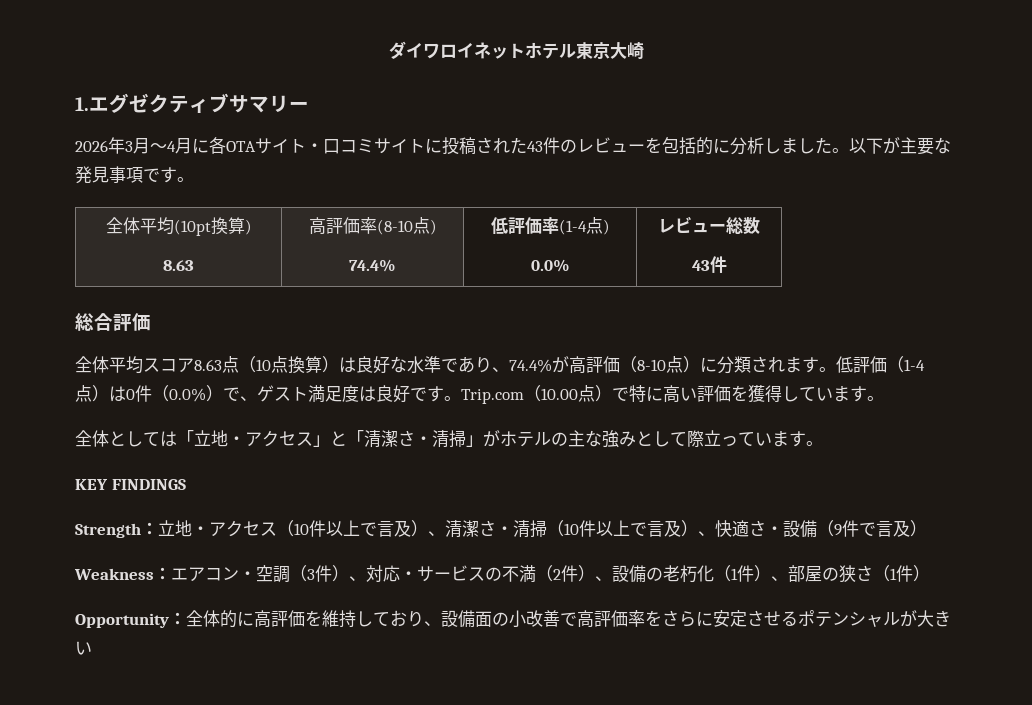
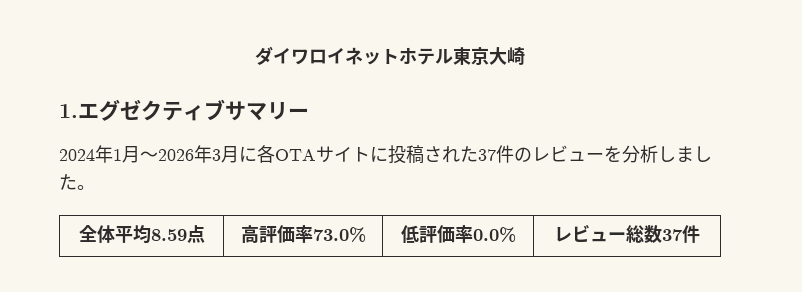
(309, 106) none -> [59,145,158,163] 2024年1月〜
[150,138,192,154] 〜4月 -> (239, 154) none
[306,138,425,154] ・口コミサイト -> (370, 154) none
[527,141,543,152] 43 -> [478,149,496,161] 37
[662,137,730,155] 包括的に -> (622, 154) none
[849,137,951,155] [75,166,194,184] [105,217,252,236] [163,260,194,271] [308,217,437,235] [349,259,396,272] 以下が主要な発見事項です。 // 全体平均(10pt換算) // 8.63 | 高評価率(8-10点) // 74.4% -> [78,225,205,244] [240,225,366,243] // 全体平均8.59点 | 高評価率73.0%
[558,217,610,235] (1-4点) // -> (473, 234) none
[691,256,727,273] [75,313,151,331] [75,356,925,374] [75,385,884,404] [75,430,823,448] [75,479,186,490] [75,520,927,538] [74,565,930,583] [75,610,951,628] [75,641,92,655] // 43件 // 総合評価 // 全体平均スコア8.63点（10点換算）は良好な水準であり、74.4%が高評価（8-10点）に分類されます。低評価（1-4点）は0件（0.0%）で、ゲスト満足度は良好です。Trip.com（10.00点）で特に高い評価を獲得しています。 // 全体としては「立地・アクセス」と「清潔さ・清掃」がホテルの主な強みとして際立っています。 // KEY FINDINGS // Strength：立地・アクセス（10件以上で言及）、清潔さ・清掃（10件以上で言及）、快適さ・設備（9件で言及） // Weakness：エアコン・空調（3件）、対応・サービスの不満（2件）、設備の老朽化（1件）、部屋の狭さ（1件） // Opportunity：全体的に高評価を維持しており、設備面の小改善で高評価率をさらに安定させるポテンシャルが大きい -> [662,225,700,243] 37件

